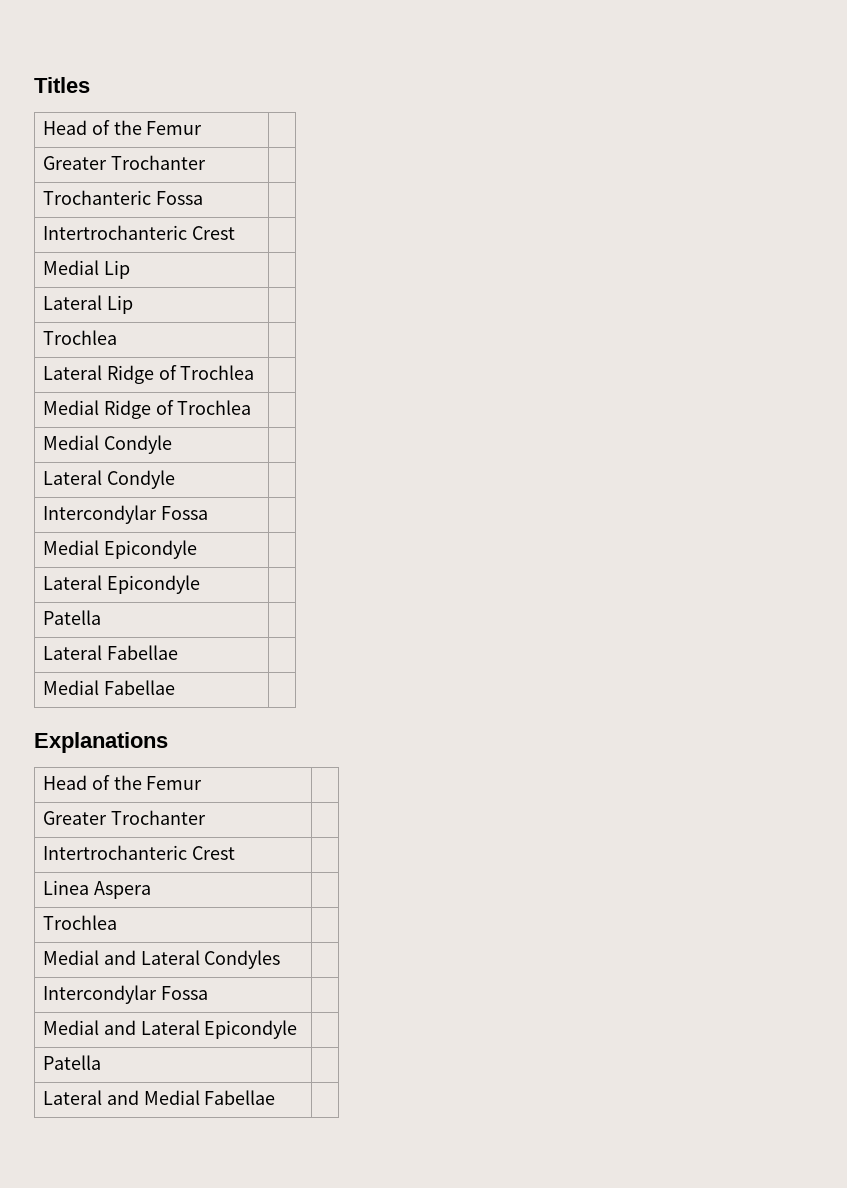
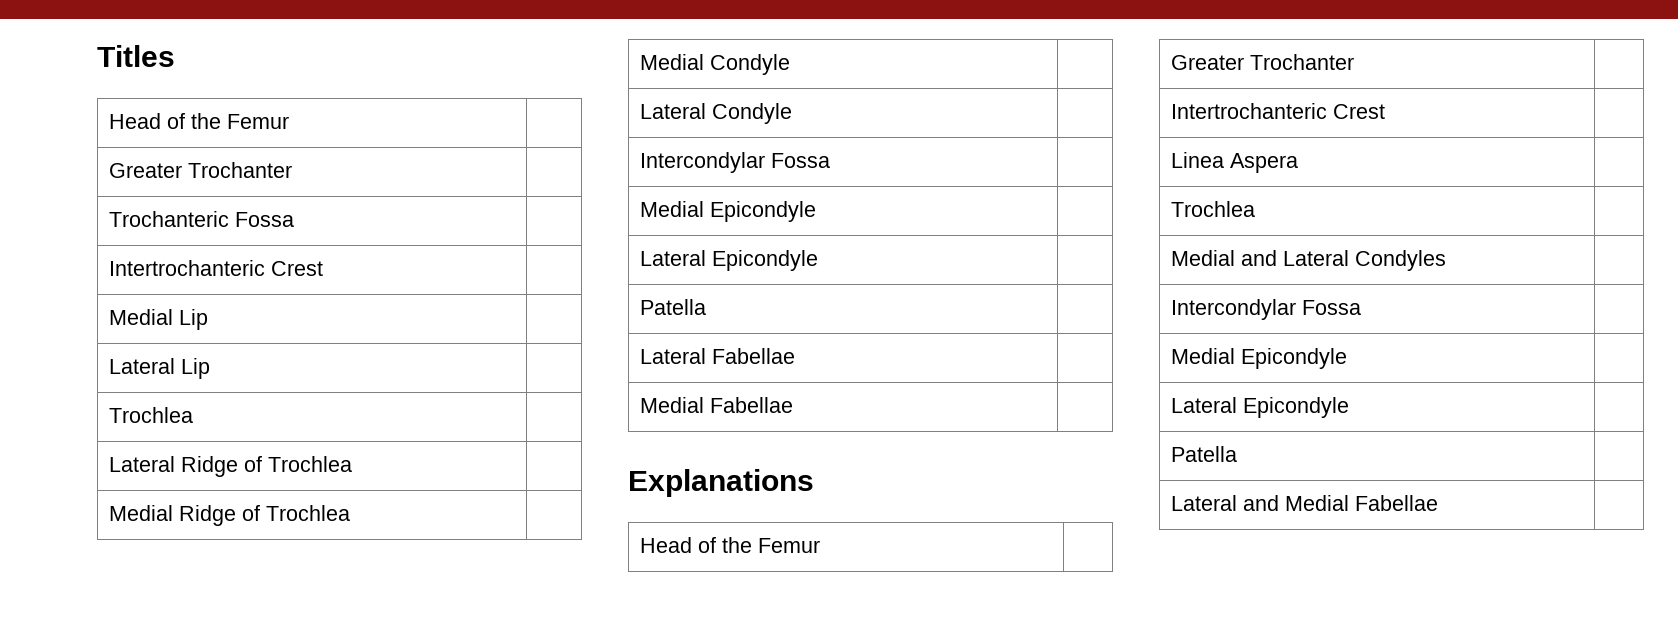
[103,1020,136,1035] and -> [1240,348,1347,369] Epicondyle | //

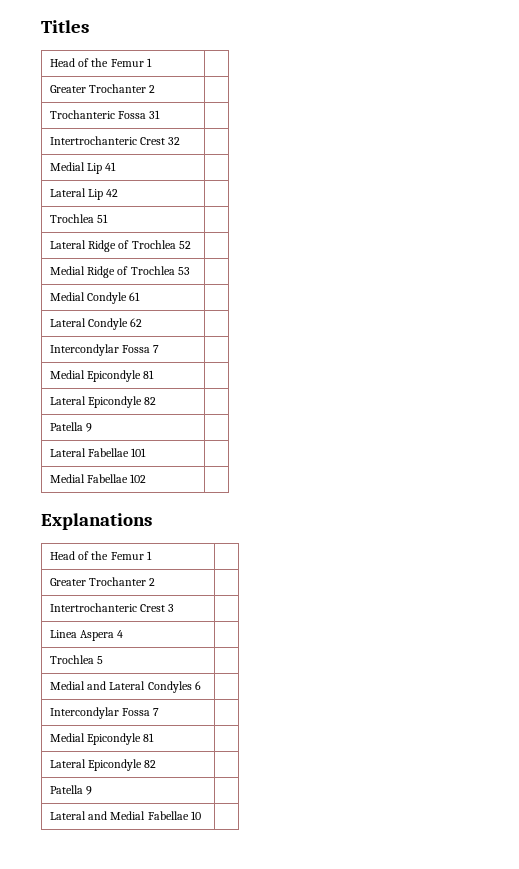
[108,162,292,178] | // Greater Trochanter -> [146,58,152,67] [49,84,156,93] 1 | // Greater Trochanter 2
[108,260,323,276] | // Intertrochanteric Crest -> [149,110,161,119] [49,136,181,145] 31 | // Intertrochanteric Crest 32
(208, 319) none -> [105,162,117,171] 41
[108,407,193,423] | // Trochlea -> [106,189,119,197] [49,214,109,223] 42 | // Trochlea 51
(352, 464) none -> [178,241,191,249] 52
(350, 513) none -> [177,267,190,275] 53
(790, 64) none -> [129,292,141,301] 61
[639,152,830,173] [639,201,816,222] [639,250,818,271] [639,299,706,315] | // Intercondylar Fossa | // Medial Epicondyle | // Lateral Epicondyle | // Patella -> [130,318,143,327] [49,344,160,356] [49,370,155,382] [49,396,157,408] [49,422,93,432] 62 | // Intercondylar Fossa 7 | // Medial Epicondyle 81 | // Lateral Epicondyle 82 | // Patella 9
[639,397,793,413] | // Medial Fabellae -> [131,448,147,457] [49,474,147,483] 101 | // Medial Fabellae 102
[1170,54,1354,70] [1170,103,1385,119] | // Greater Trochanter | // Intertrochanteric Crest -> [146,551,152,560] [49,577,156,586] [49,603,175,612] 1 | // Greater Trochanter 2 | // Intertrochanteric Crest 3
[1170,201,1255,217] | // Trochlea -> [117,630,124,638] [49,655,104,664] 4 | // Trochlea 5
[1170,299,1361,320] [1170,348,1347,369] [1170,397,1349,418] [1170,446,1237,462] | // Intercondylar Fossa | // Medial Epicondyle | // Lateral Epicondyle | // Patella -> [194,681,201,690] [49,707,160,719] [49,733,155,745] [49,759,157,771] [49,785,93,795] 6 | // Intercondylar Fossa 7 | // Medial Epicondyle 81 | // Lateral Epicondyle 82 | // Patella 9
(1438, 503) none -> [190,811,201,820] 10

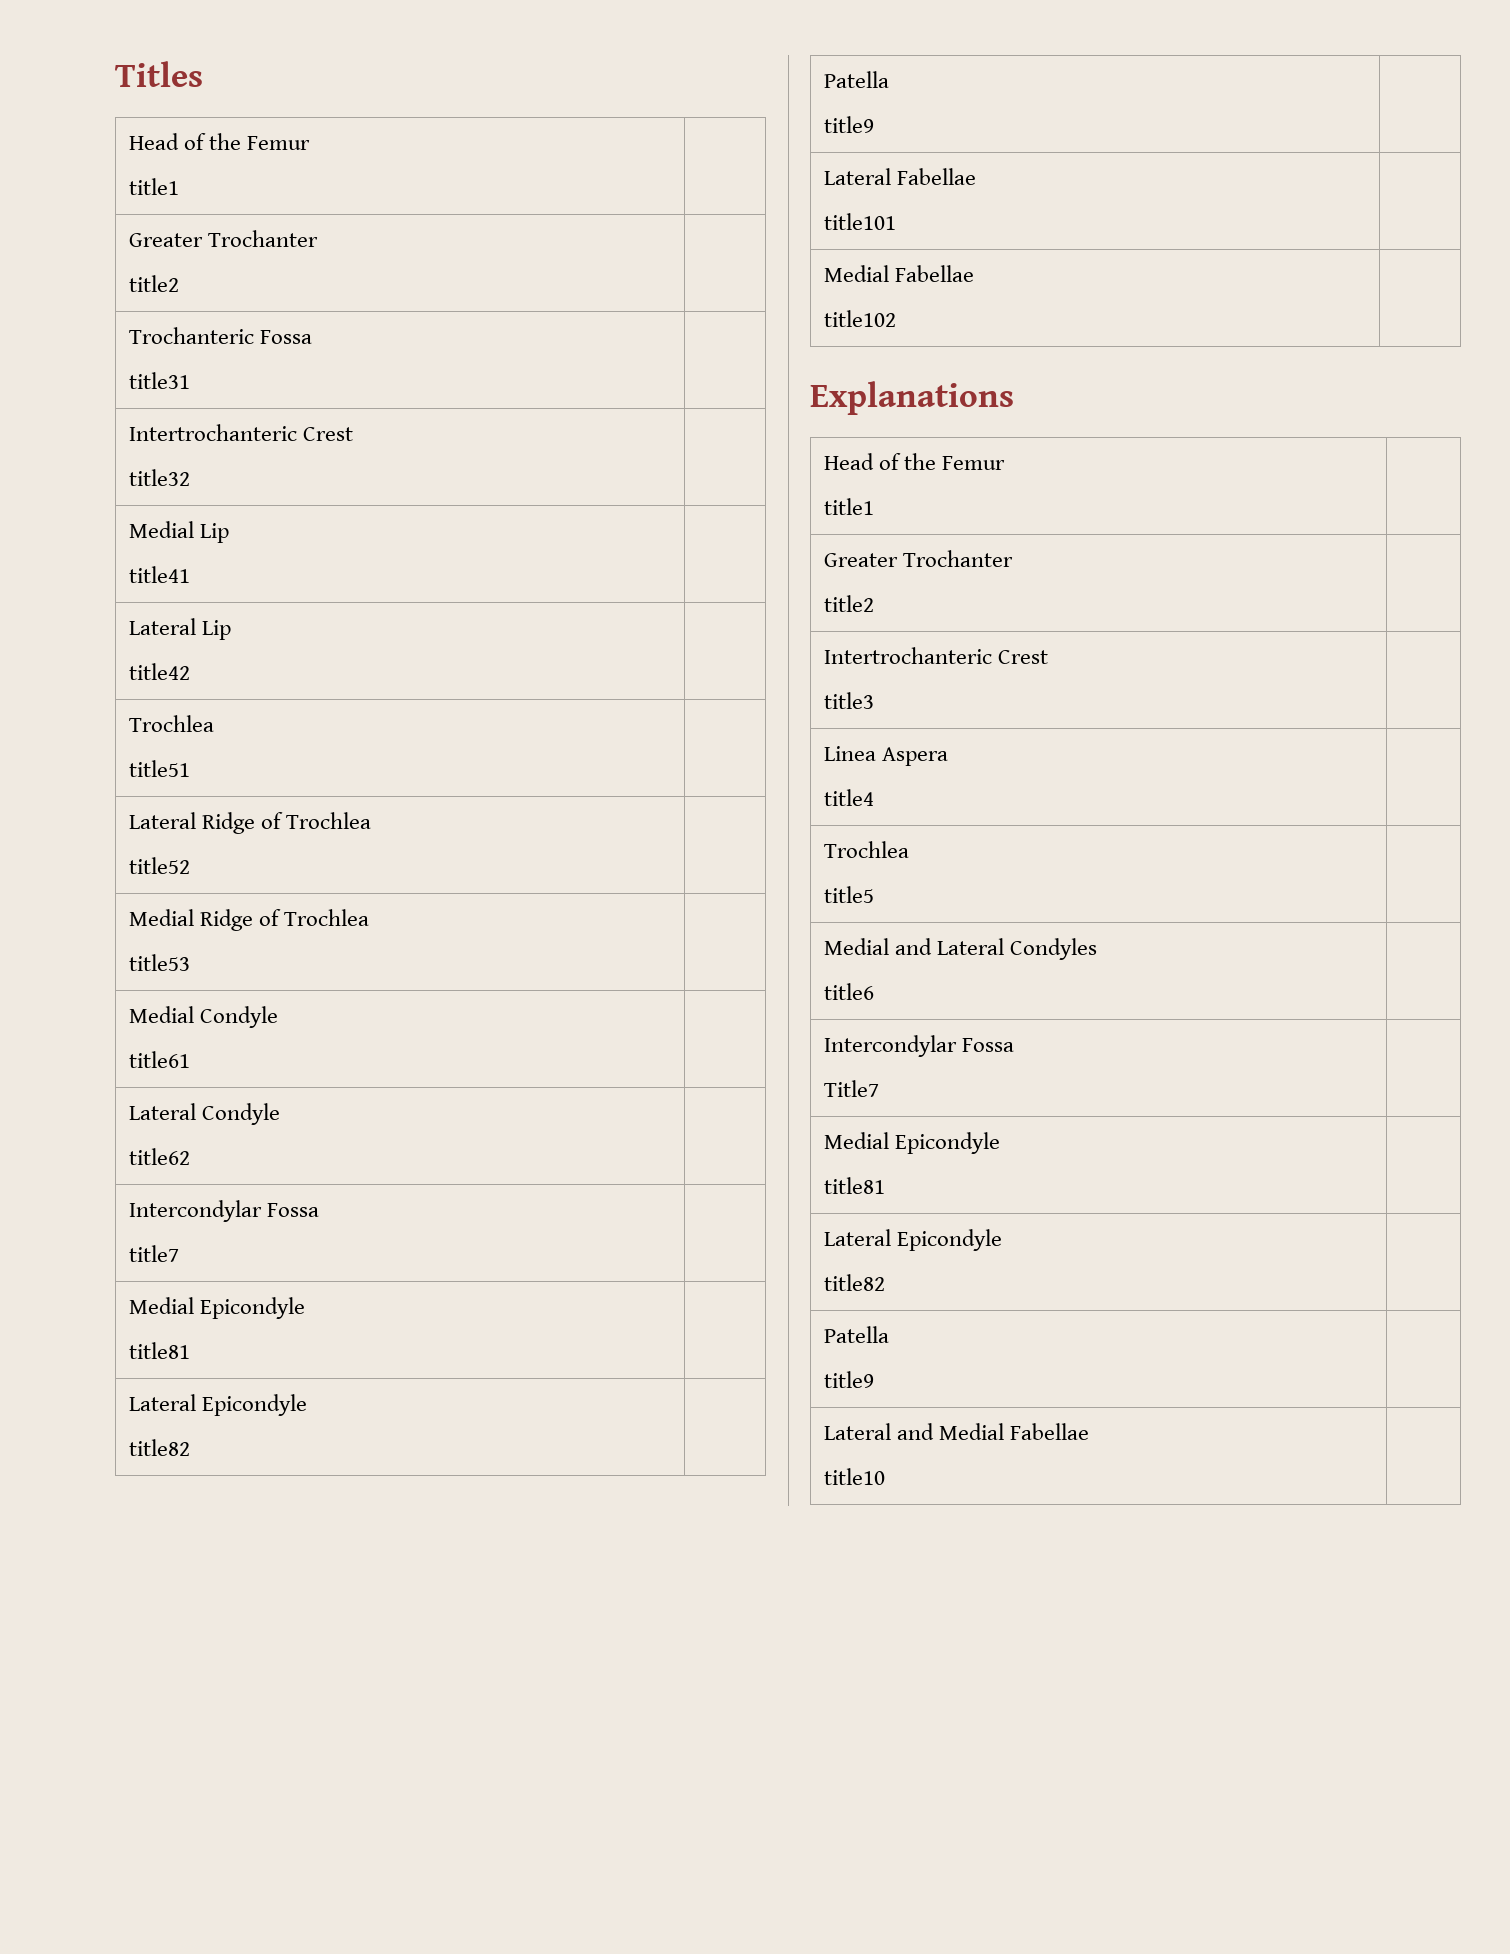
[146,58,152,67] [49,84,156,93] 1 | // Greater Trochanter 2 -> [128,178,179,195] [128,230,318,247] [128,275,179,292] // title1 | // Greater Trochanter // title2
[149,110,161,119] [49,136,181,145] 31 | // Intertrochanteric Crest 32 -> [128,372,190,389] [128,424,353,441] [128,469,190,486] // title31 | // Intertrochanteric Crest // title32
[105,162,117,171] 41 -> [128,566,190,583] // title41
[106,189,119,197] [49,214,109,223] 42 | // Trochlea 51 -> [128,663,190,680] [128,715,214,732] [128,760,190,777] // title42 | // Trochlea // title51
[178,241,191,249] 52 -> [128,857,190,874] // title52
[177,267,190,275] 53 -> [128,954,190,971] // title53
[129,292,141,301] 61 -> [128,1051,190,1068] // title61
[130,318,143,327] [49,344,160,356] [49,370,155,382] [49,396,157,408] [49,422,93,432] 62 | // Intercondylar Fossa 7 | // Medial Epicondyle 81 | // Lateral Epicondyle 82 | // Patella 9 -> [128,1148,190,1165] [128,1200,319,1222] [128,1245,179,1262] [128,1297,305,1319] [128,1342,190,1359] [128,1394,307,1416] [128,1439,190,1456] [823,71,889,88] [823,116,874,133] // title62 | // Intercondylar Fossa // title7 | // Medial Epicondyle // title81 | // Lateral Epicondyle // title82 | // Patella // title9
[131,448,147,457] [49,474,147,483] 101 | // Medial Fabellae 102 -> [823,213,896,230] [823,265,974,282] [823,310,896,327] // title101 | // Medial Fabellae // title102
[146,551,152,560] [49,577,156,586] [49,603,175,612] 1 | // Greater Trochanter 2 | // Intertrochanteric Crest 3 -> [823,498,874,515] [823,550,1013,567] [823,595,874,612] [823,647,1048,664] [823,692,874,709] // title1 | // Greater Trochanter // title2 | // Intertrochanteric Crest // title3
[117,630,124,638] [49,655,104,664] 4 | // Trochlea 5 -> [823,789,874,806] [823,841,909,858] [823,886,874,903] // title4 | // Trochlea // title5
[194,681,201,690] [49,707,160,719] [49,733,155,745] [49,759,157,771] [49,785,93,795] 6 | // Intercondylar Fossa 7 | // Medial Epicondyle 81 | // Lateral Epicondyle 82 | // Patella 9 -> [823,983,874,1000] [823,1035,1014,1057] [823,1080,879,1097] [823,1132,1000,1154] [823,1177,885,1194] [823,1229,1002,1251] [823,1274,885,1291] [823,1326,889,1343] [823,1371,874,1388] // title6 | // Intercondylar Fossa // Title7 | // Medial Epicondyle // title81 | // Lateral Epicondyle // title82 | // Patella // title9
[190,811,201,820] 10 -> [823,1468,885,1485] // title10

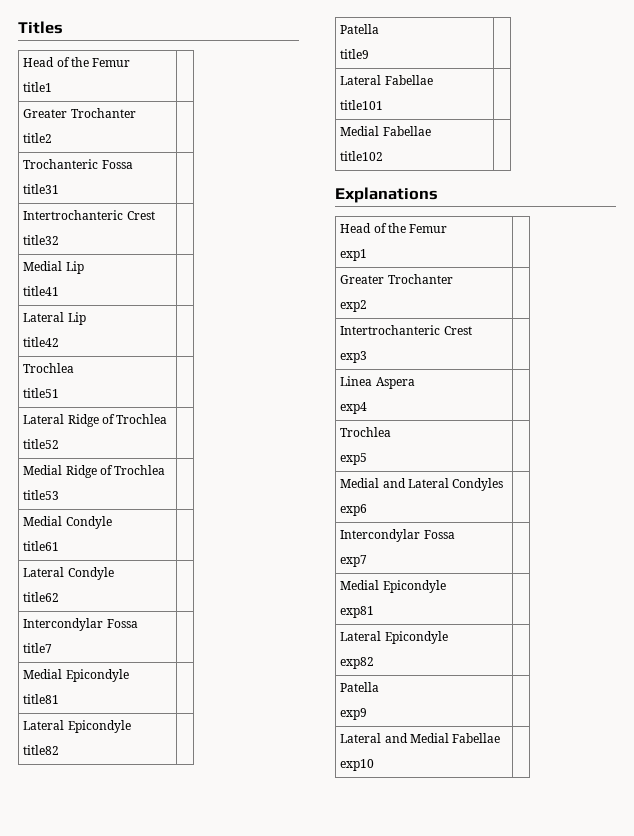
[823,498,874,515] [823,550,1013,567] [823,595,874,612] [823,647,1048,664] [823,692,874,709] title1 | // Greater Trochanter // title2 | // Intertrochanteric Crest // title3 -> [340,249,368,261] [340,274,453,284] [340,300,368,312] [340,325,472,335] [340,351,368,363] exp1 | // Greater Trochanter // exp2 | // Intertrochanteric Crest // exp3
[823,789,874,806] [823,841,909,858] [823,886,874,903] title4 | // Trochlea // title5 -> [340,402,368,414] [340,427,392,437] [340,453,368,465] exp4 | // Trochlea // exp5
[823,983,874,1000] [823,1035,1014,1057] [823,1080,879,1097] [823,1132,1000,1154] [823,1177,885,1194] [823,1229,1002,1251] [823,1274,885,1291] [823,1326,889,1343] [823,1371,874,1388] title6 | // Intercondylar Fossa // Title7 | // Medial Epicondyle // title81 | // Lateral Epicondyle // title82 | // Patella // title9 -> [340,504,368,516] [340,529,455,542] [340,555,368,567] [340,580,446,593] [340,606,375,618] [340,631,448,644] [340,657,375,669] [340,682,380,692] [340,708,368,720] exp6 | // Intercondylar Fossa // exp7 | // Medial Epicondyle // exp81 | // Lateral Epicondyle // exp82 | // Patella // exp9
[823,1468,885,1485] title10 -> [340,759,375,771] exp10

